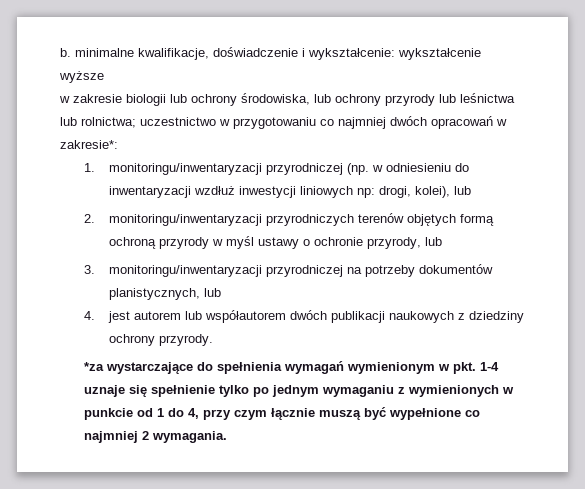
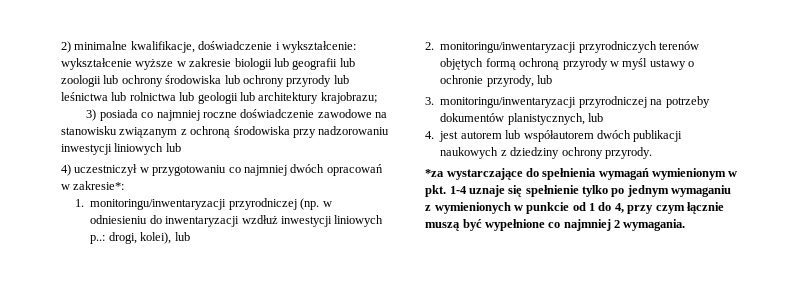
[60,48,71,57] b. -> [61,41,71,53] 2)
(104, 77) // -> (174, 64) none
[191,93,310,106] ochrony środowiska, -> [292,58,355,70] [61,75,222,87] geografii lub zoologii lub ochrony środowiska
[81,117,216,128] rolnictwa; uczestnictwo -> [129,92,377,104] [86,109,388,121] [61,126,390,138] [61,143,181,155] [61,164,138,176] rolnictwa lub geologii lub architektury krajobrazu; // 3) posiada co najmniej roczne doświadczenie zawodowe na stanowisku związanym z ochroną środowiska przy nadzorowaniu inwestycji liniowych lub // 4) uczestniczył
[356,188,375,198] np: -> [90,235,106,244] p..:

